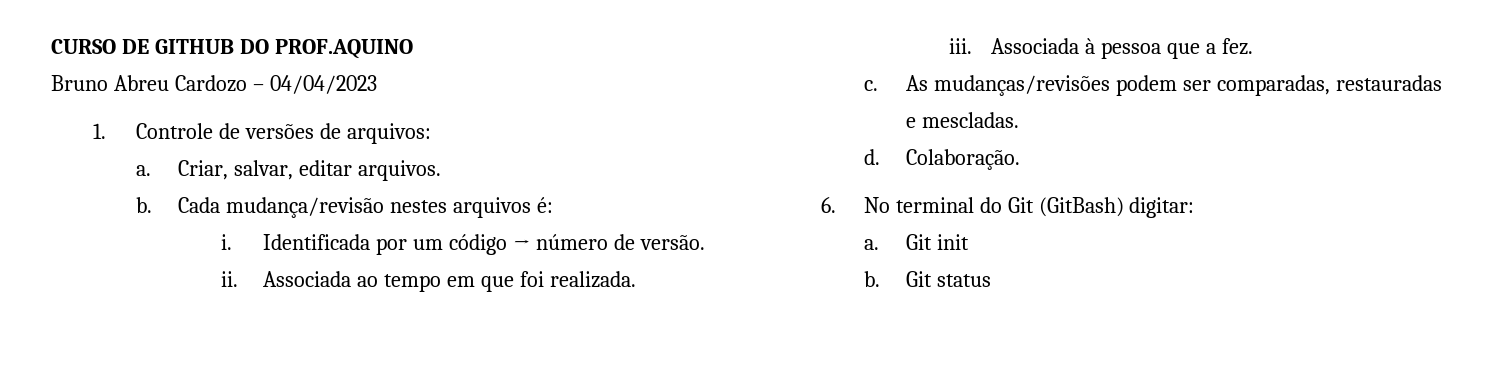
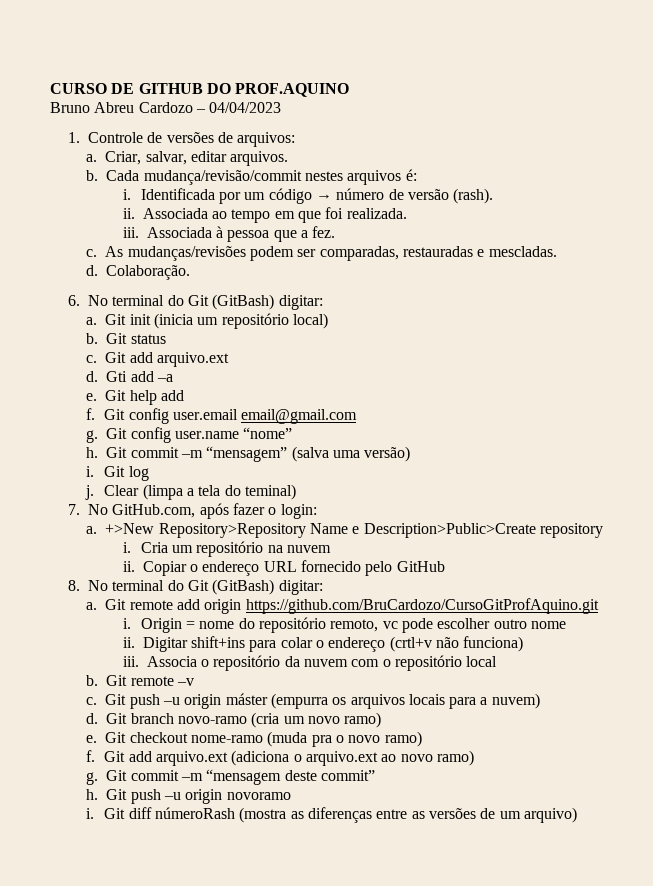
[226,197,385,218] mudança/revisão -> [143,170,302,185] mudança/revisão/commit
[639,235,705,250] versão. -> [407,188,494,204] versão (rash).
(970, 242) none -> [153,313,328,329] (inicia um repositório local)
(992, 280) none -> [86,352,229,367] [86,371,173,382] [86,390,184,405] [86,408,358,424] [86,427,293,443] [86,446,411,462] [86,466,149,481] [85,484,297,500] [68,503,317,519] [86,523,603,538] [122,541,332,557] [122,560,445,576] [68,579,323,595] [86,598,599,614] [122,617,566,633] [122,636,524,652] [122,655,498,671] [86,675,194,686] [86,693,540,709] [86,712,382,728] [86,731,422,747] [86,750,474,766] [86,769,375,785] [86,789,291,804] [86,807,577,823] // c. Git add arquivo.ext // d. Gti add –a // e. Git help add // f. Git config user.email email@gmail.com // g. Git config user.name “nome” // h. Git commit –m “mensagem” (salva uma versão) // i. Git log // j. Clear (limpa a tela do teminal) // 7. No GitHub.com, após fazer o login: // a. +>New Repository>Repository Name e Description>Public>Create repository // i. Cria um repositório na nuvem // ii. Copiar o endereço URL fornecido pelo GitHub // 8. No terminal do Git (GitBash) digitar: // a. Git remote add origin https://github.com/BruCardozo/CursoGitProfAquino.git // i. Origin = nome do repositório remoto, vc pode escolher outro nome // ii. Digitar shift+ins para colar o endereço (crtl+v não funciona) // iii. Associa o repositório da nuvem com o repositório local // b. Git remote –v // c. Git push –u origin máster (empurra os arquivos locais para a nuvem) // d. Git branch novo-ramo (cria um novo ramo) // e. Git checkout nome-ramo (muda pra o novo ramo) // f. Git add arquivo.ext (adiciona o arquivo.ext ao novo ramo) // g. Git commit –m “mensagem deste commit” // h. Git push –u origin novoramo // i. Git diff númeroRash (mostra as diferenças entre as versões de um arquivo)

